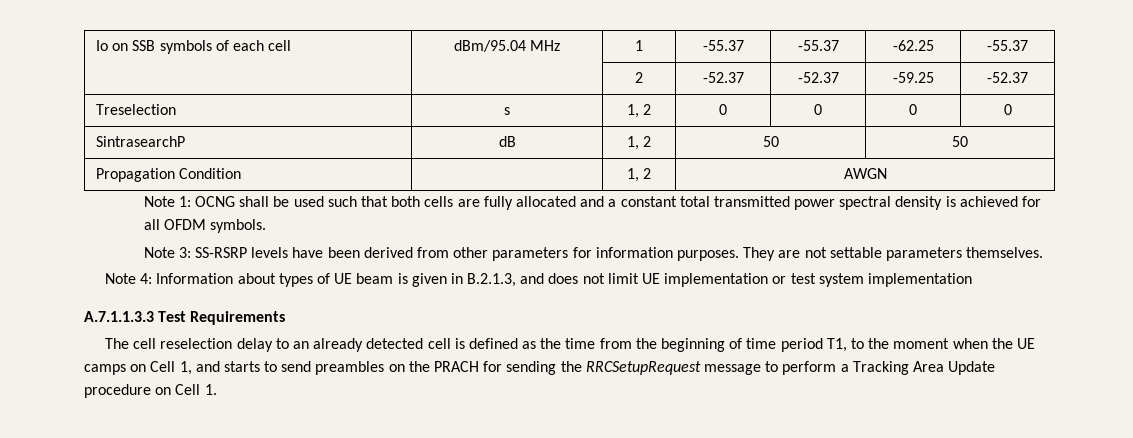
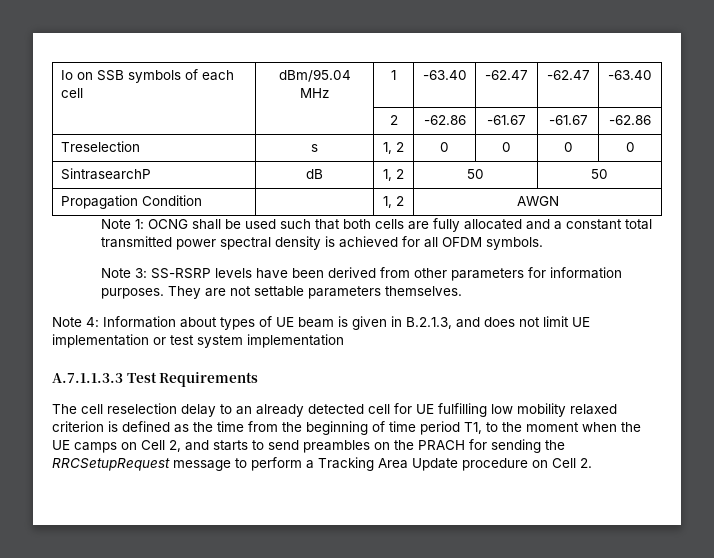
[702,40,744,51] [797,40,839,51] [892,40,934,51] [987,40,1028,51] [635,72,643,83] [702,72,744,83] [797,72,839,83] [892,72,934,83] [987,72,1028,83] -55.37 | -55.37 | -62.25 | -55.37 // | | 2 | -52.37 | -52.37 | -59.25 | -52.37 -> [422,70,467,80] [485,70,528,80] [546,70,590,80] [608,70,652,80] [389,115,398,125] [423,115,466,125] [487,115,526,125] [548,115,588,125] [609,115,651,125] -63.40 | -62.47 | -62.47 | -63.40 // | | 2 | -62.86 | -61.67 | -61.67 | -62.86
(451, 343) none -> [394,403,617,417] [52,421,104,432] for UE fulfilling low mobility relaxed criterion
[179,361,192,375] 1, -> [169,440,181,452] 2,
[204,384,217,395] 1. -> [580,458,592,468] 2.

